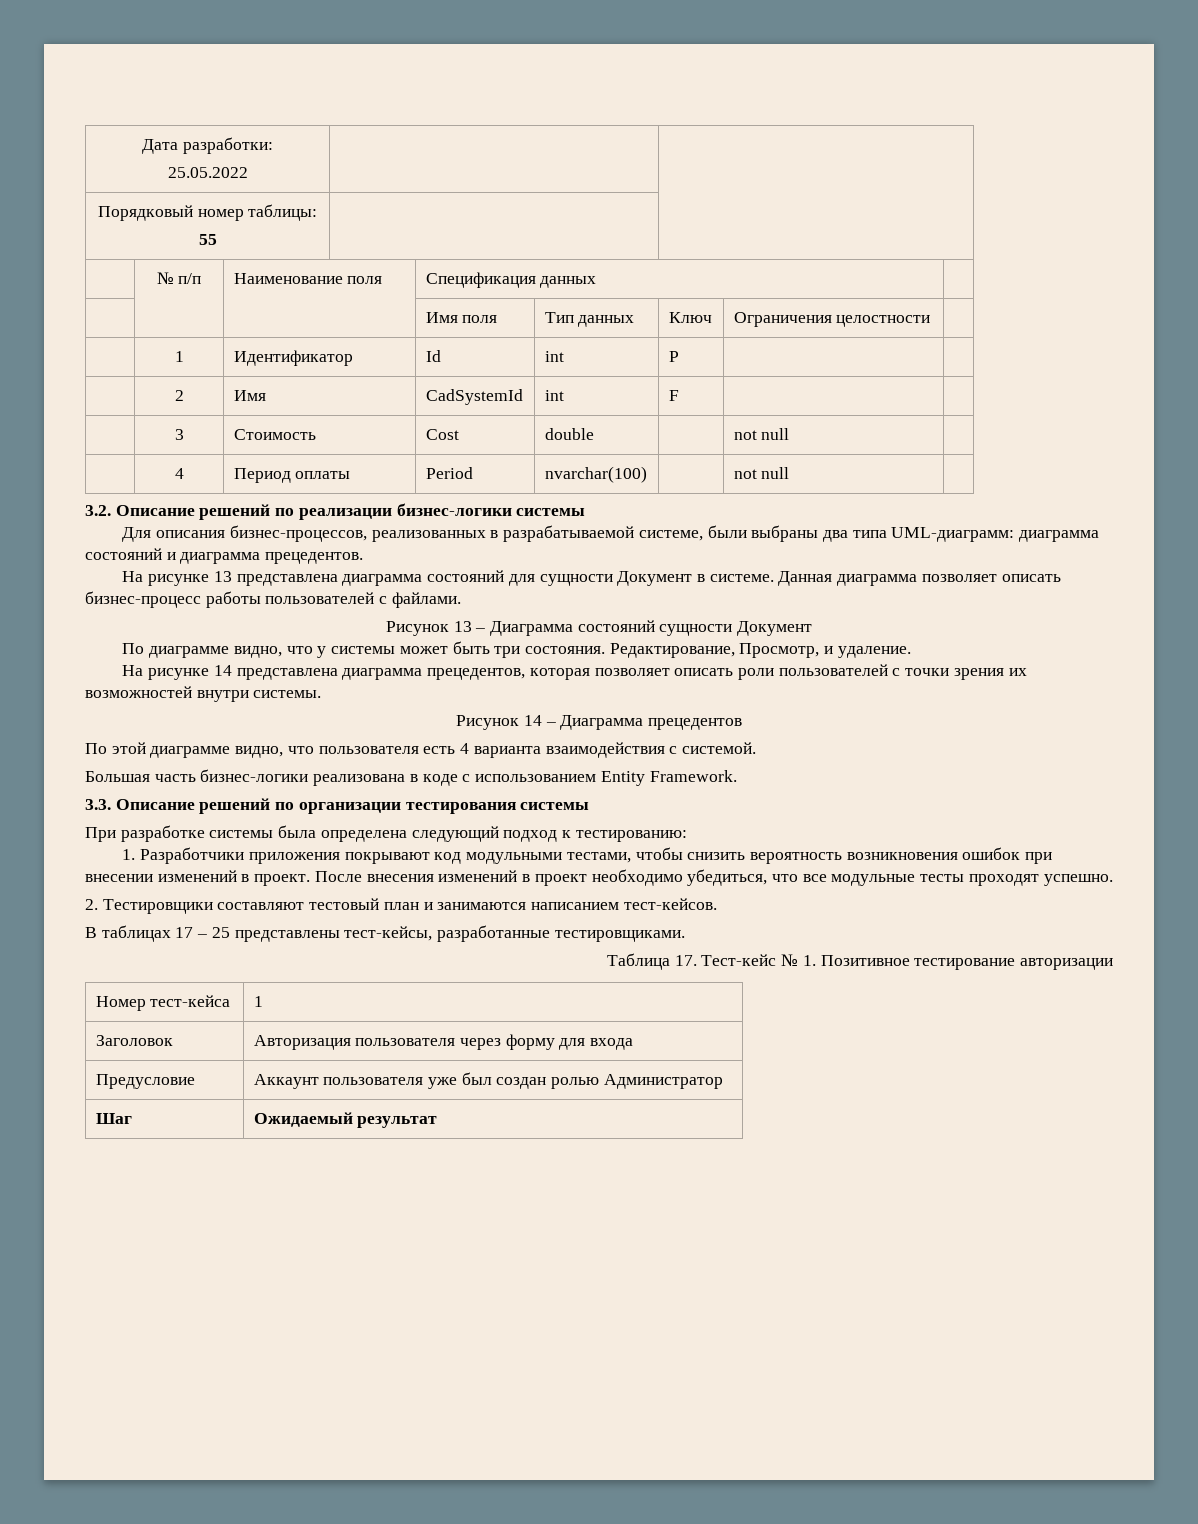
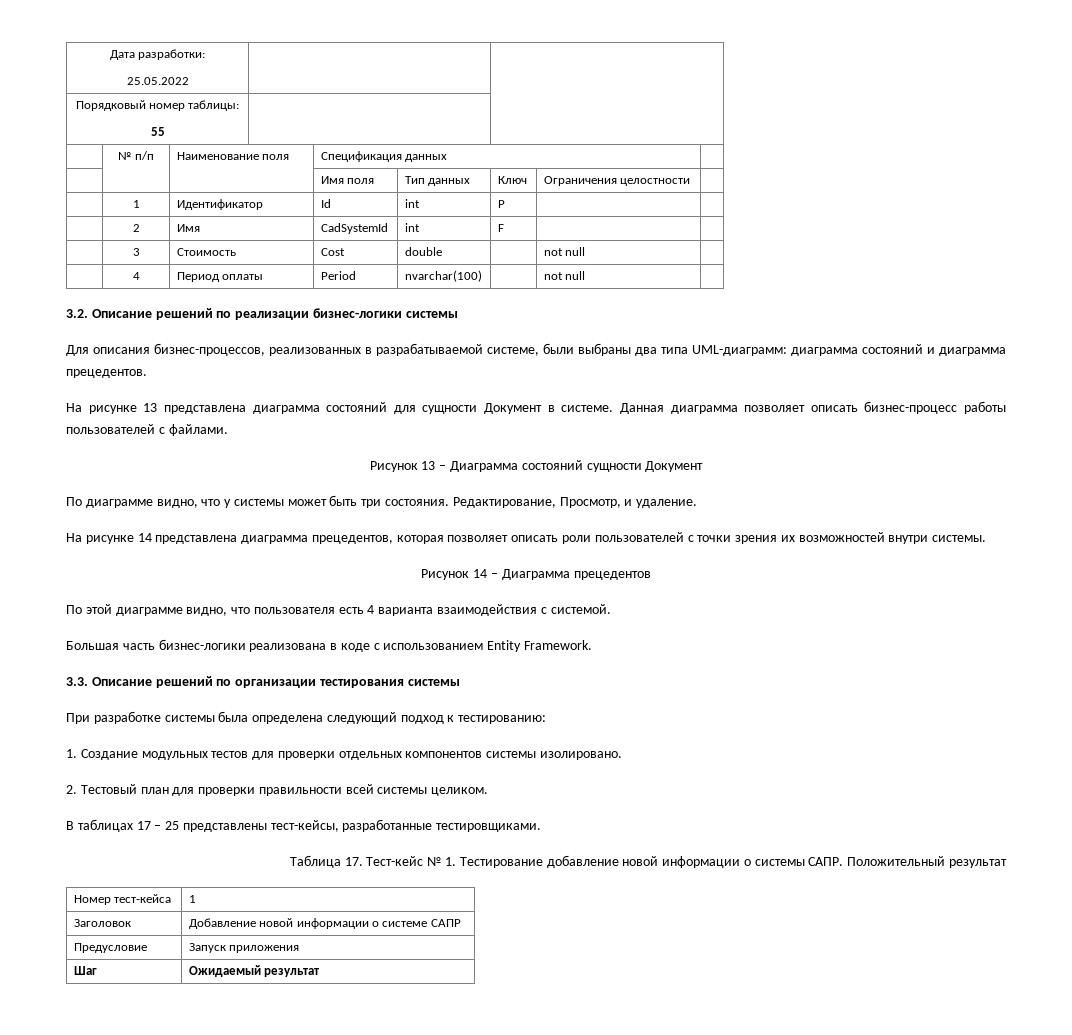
[140,847,1053,864] [85,869,1113,886] [85,898,717,914] Разработчики приложения покрывают код модульными тестами, чтобы снизить вероятность возникновения ошибок при внесении изменений в проект. После внесения изменений в проект необходимо убедиться, что все модульные тесты проходят успешно. // 2. Тестировщики составляют тестовый план и занимаются написанием тест-кейсов. -> [80,749,623,760] [66,784,489,796] Создание модульных тестов для проверки отдельных компонентов системы изолировано. // 2. Тестовый план для проверки правильности всей системы целиком.
[820,955,1113,970] [95,995,231,1011] [253,996,263,1007] [95,1035,173,1046] [253,1034,634,1050] [95,1074,195,1089] [253,1072,723,1089] Позитивное тестирование авторизации // Номер тест-кейса | 1 // Заголовок | Авторизация пользователя через форму для входа // Предусловие | Аккаунт пользователя уже был создан ролью Администратор -> [459,855,1007,868] [73,894,172,905] [188,895,196,903] [73,919,131,927] [188,918,461,929] [73,943,147,953] [188,943,300,953] Тестирование добавление новой информации о системы САПР. Положительный результат // Номер тест-кейса | 1 // Заголовок | Добавление новой информации о системе САПР // Предусловие | Запуск приложения

